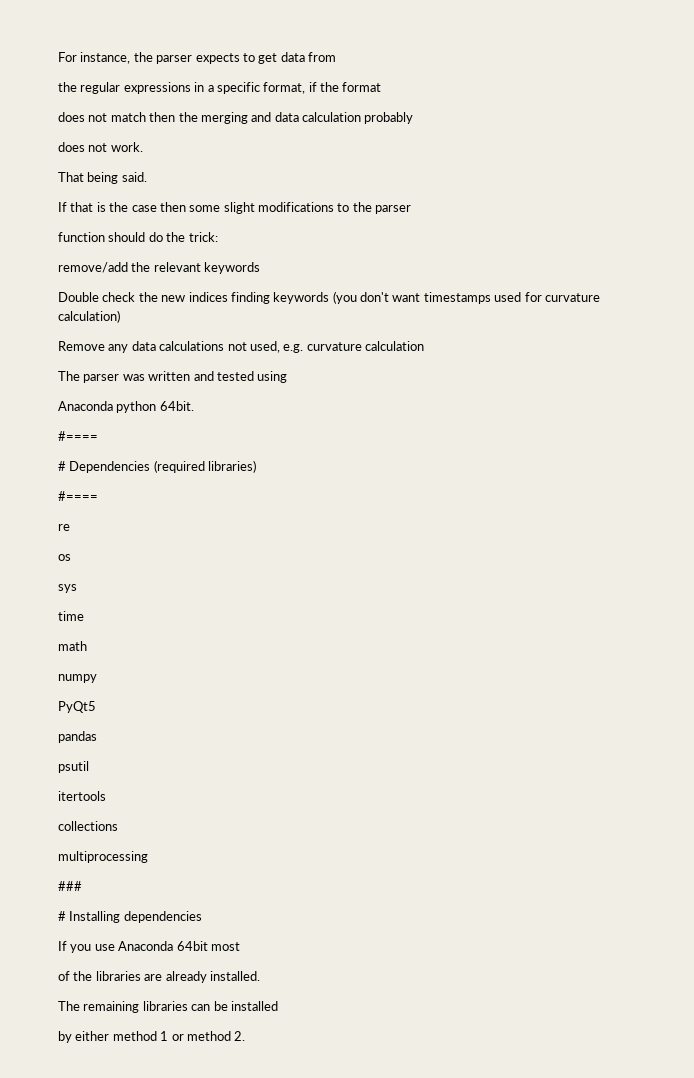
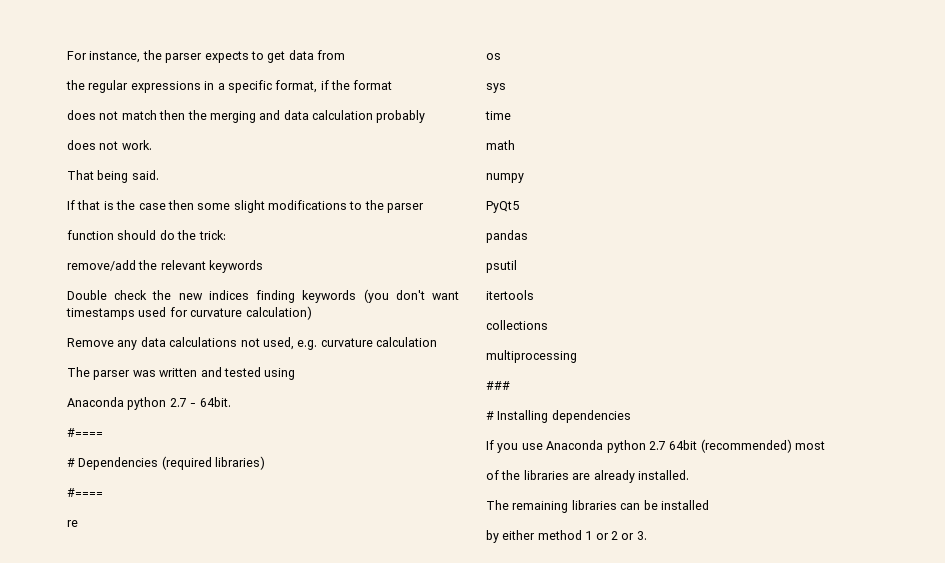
(157, 407) none -> [169,398,197,407] 2.7 -
[176,941,208,951] 64bit -> [606,439,792,453] python 2.7 64bit (recommended)
[186,1031,246,1041] method 2. -> [610,531,647,540] 2 or 3.

